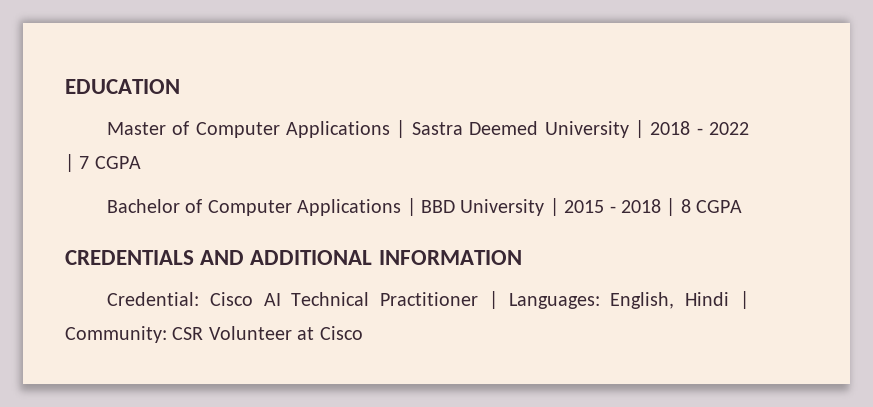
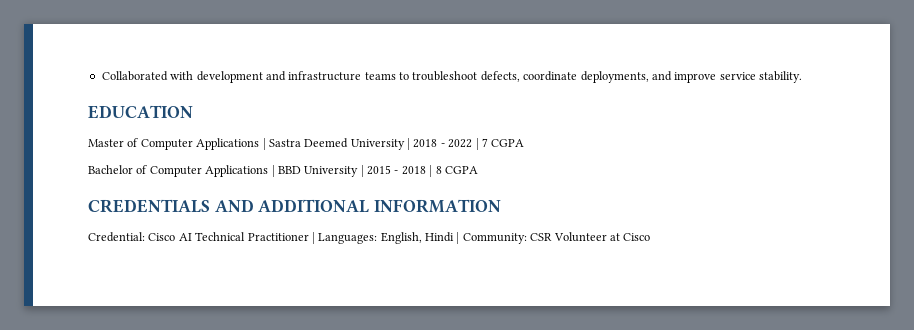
(65, 86) none -> [101,71,802,83] Collaborated with development and infrastructure teams to troubleshoot defects, coordinate deployments, and improve service stability. //

